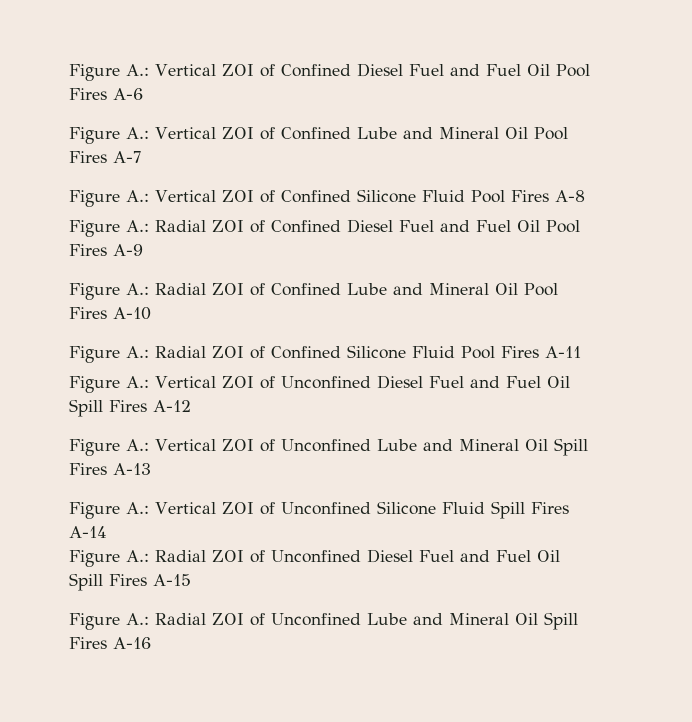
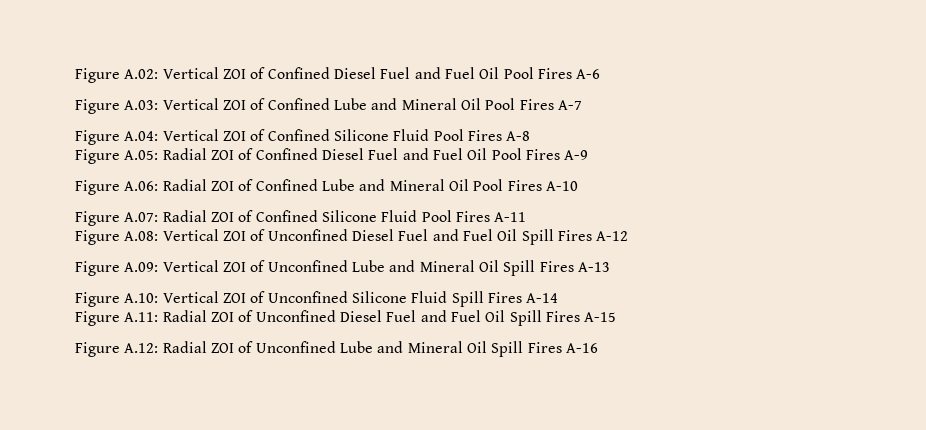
[69,64,149,81] Figure A.: -> [75,68,159,83] Figure A.02:
[126,127,149,139] A.: -> [124,100,159,110] A.03:
[126,190,149,202] A.: -> [124,131,159,141] A.04:
[126,220,149,232] A.: -> [124,150,159,160] A.05:
[126,283,149,295] A.: -> [124,181,159,191] A.06:
[126,346,149,358] A.: -> [124,212,159,222] A.07:
[126,376,149,388] A.: -> [124,231,159,241] A.08:
[126,439,149,451] A.: -> [124,262,159,272] A.09:
[126,502,149,514] A.: -> [124,293,159,303] A.10:
[126,550,149,562] A.: -> [124,312,159,322] A.11:
[126,613,149,625] A.: -> [124,343,159,353] A.12:

